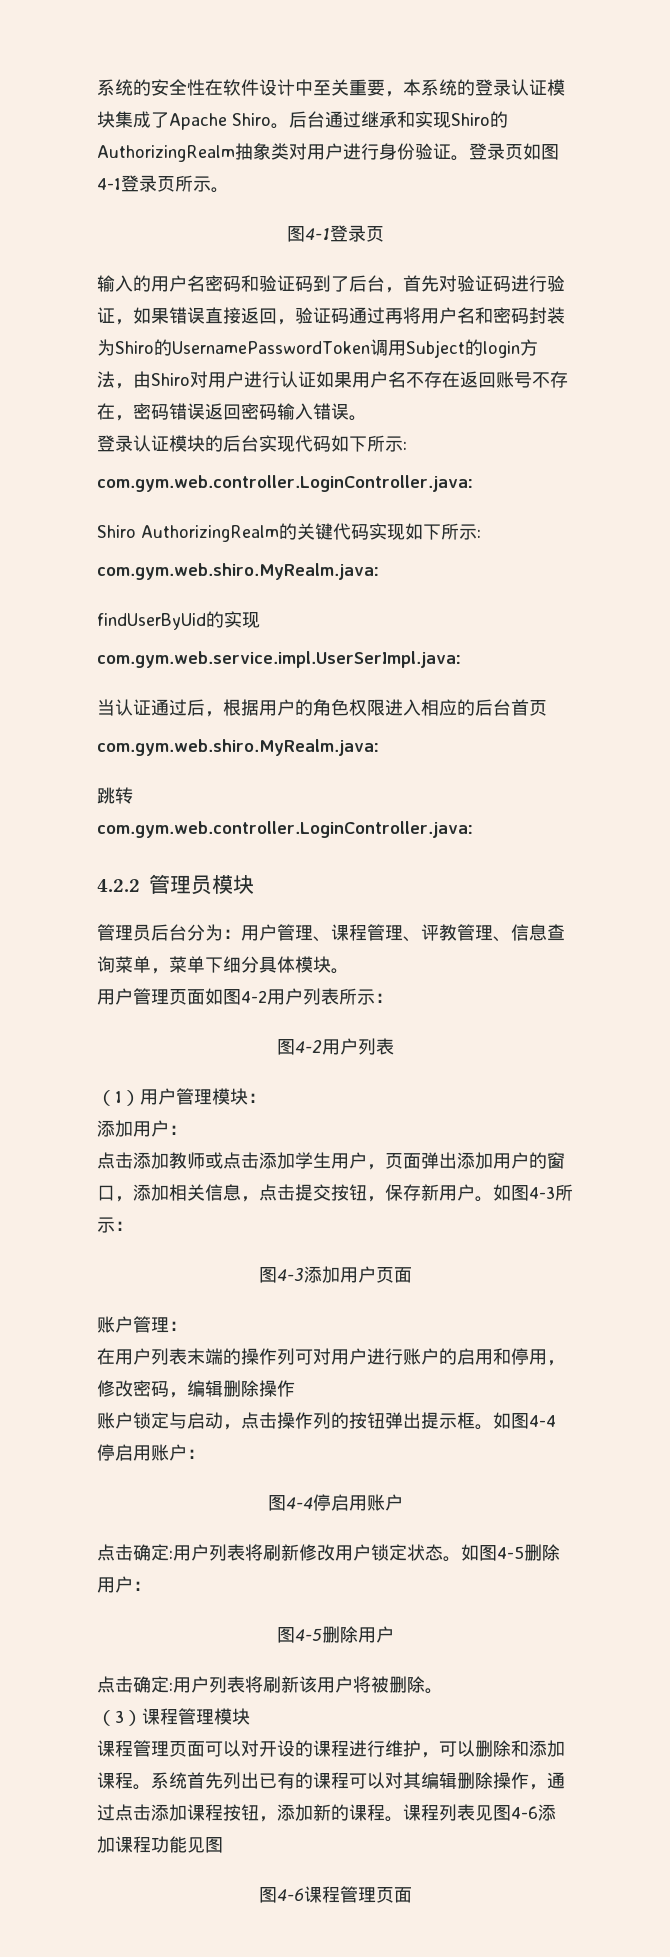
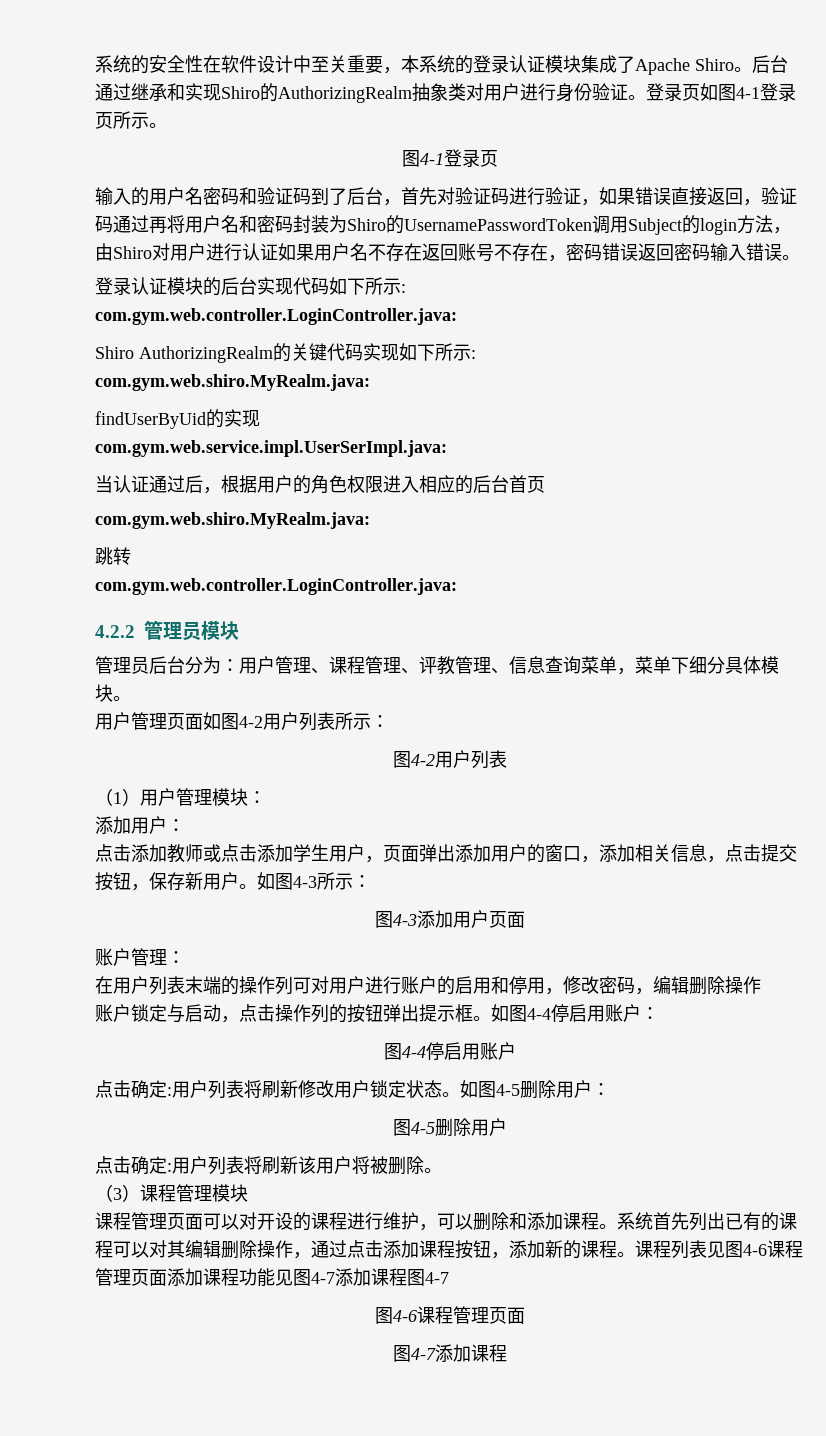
(538, 1812) none -> [767,1240,803,1258] [95,1268,167,1286] 课程管理页面
[258,1886,412,1903] // 图4-6课程管理页面 -> [311,1268,449,1286] [374,1306,525,1324] [392,1344,507,1362] 4-7添加课程图4-7 // 图4-6课程管理页面 // 图4-7添加课程

